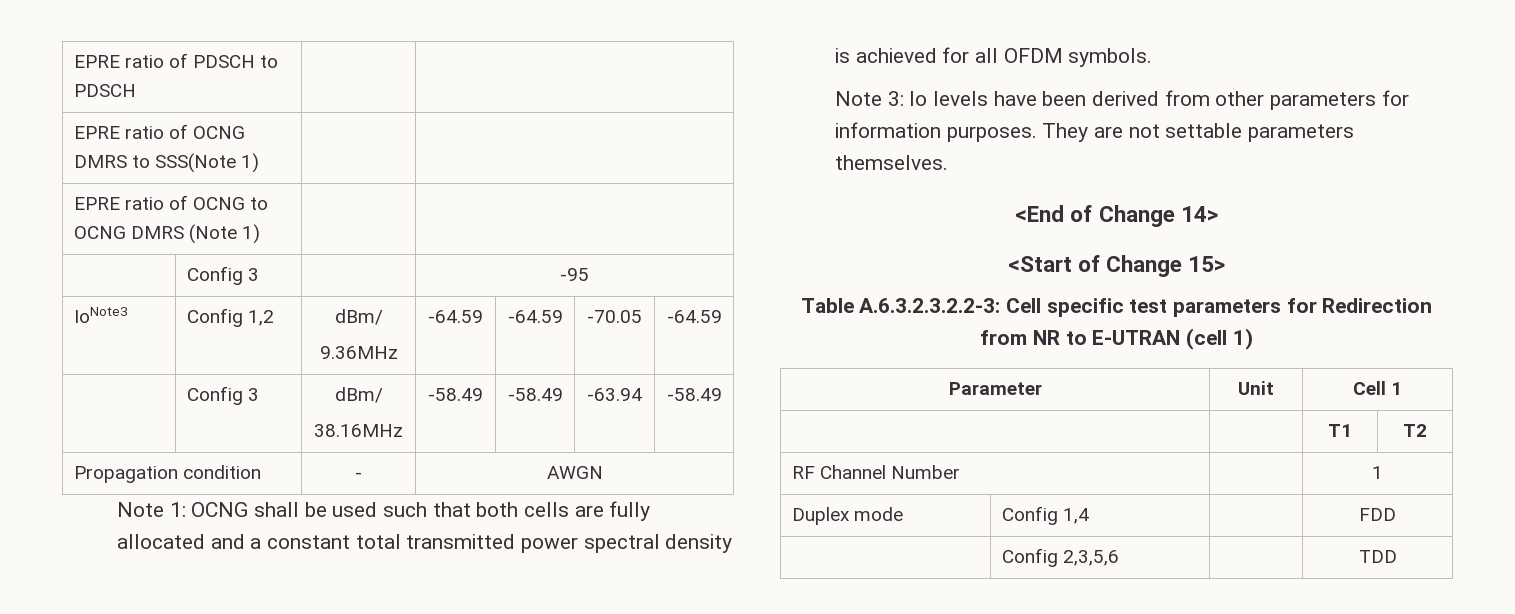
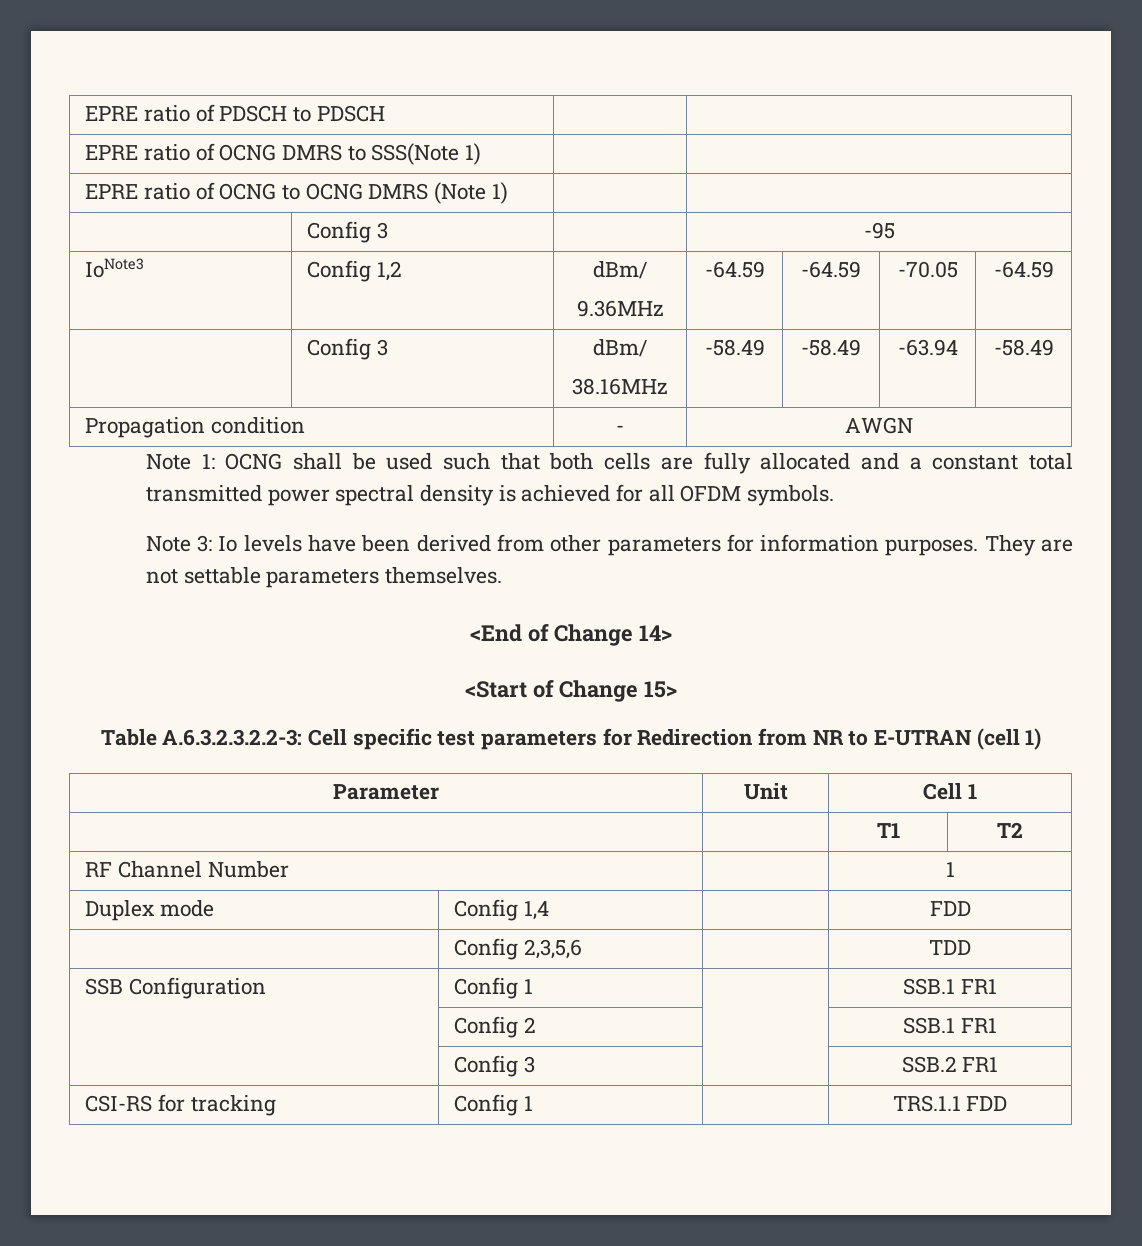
(1397, 556) none -> [85,977,266,999] [454,977,533,999] [903,978,997,995] [454,1016,536,1038] [903,1017,997,1034] [454,1055,535,1077] [901,1056,999,1073] [85,1094,276,1116] [454,1094,533,1116] [892,1095,1008,1112] // SSB Configuration | Config 1 | | SSB.1 FR1 // | Config 2 | | SSB.1 FR1 // | Config 3 | | SSB.2 FR1 // CSI-RS for tracking | Config 1 | | TRS.1.1 FDD

